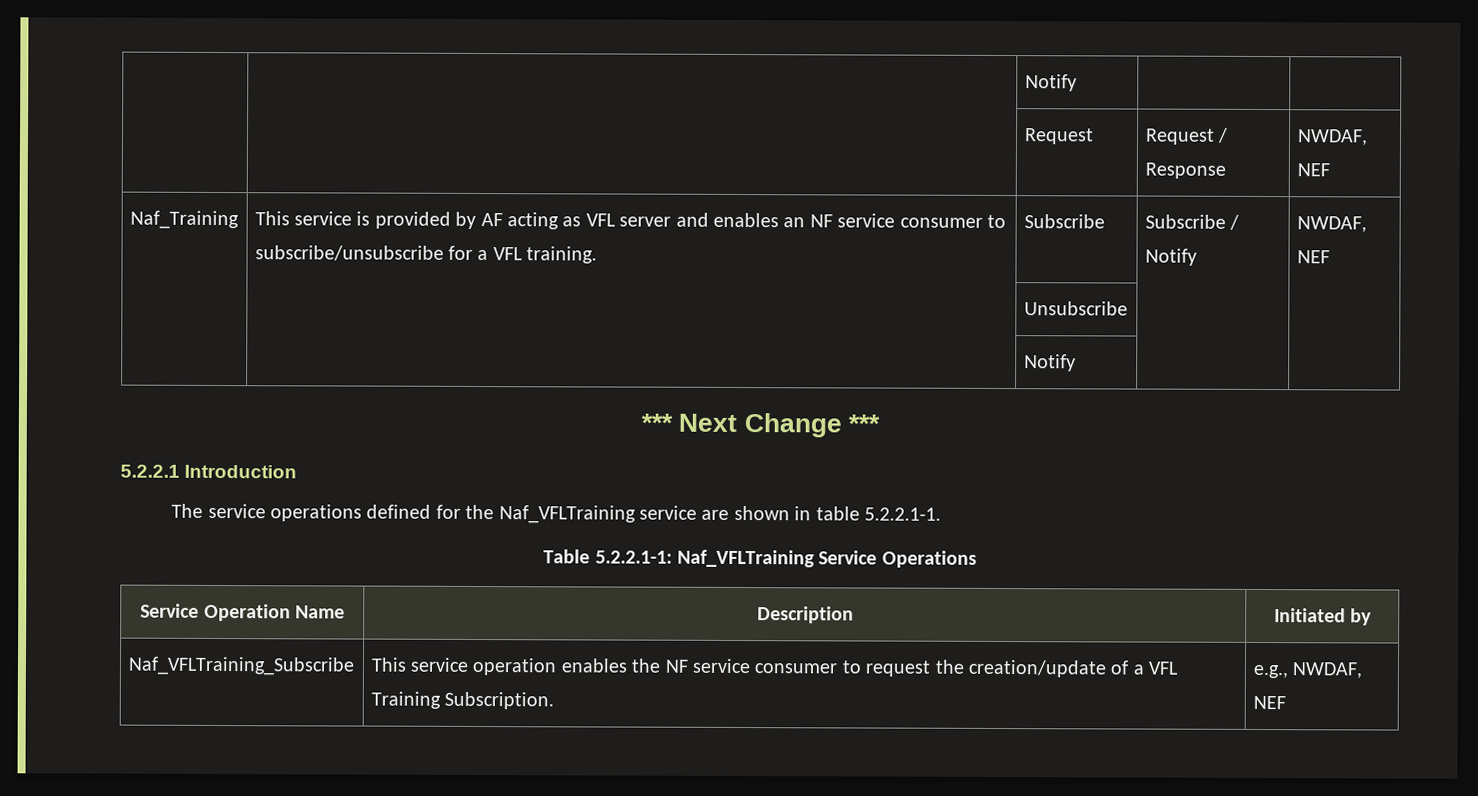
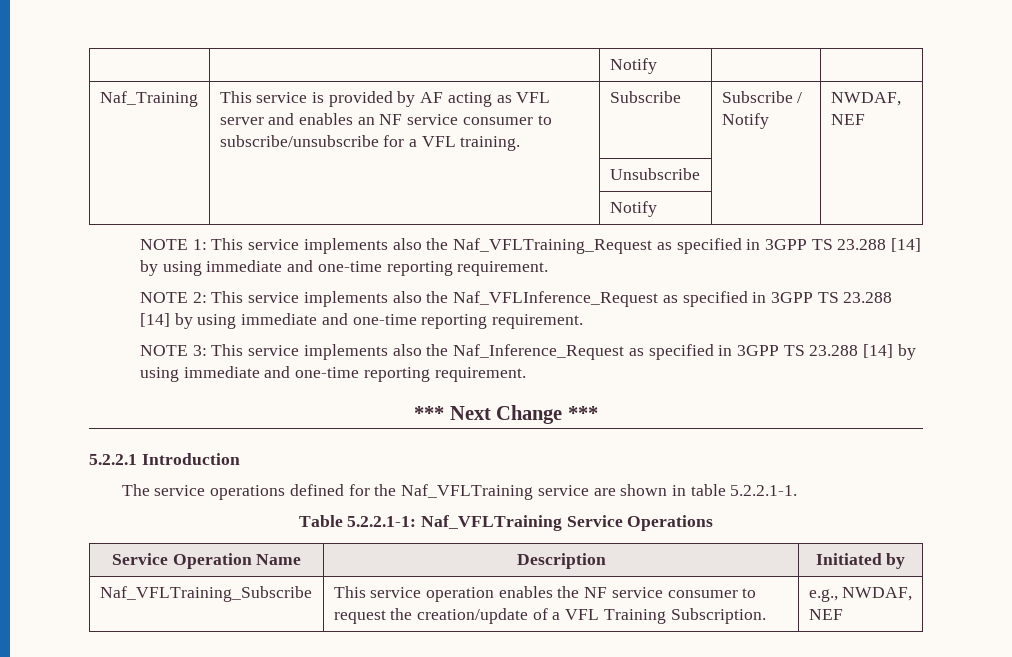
[1024,74,1077,92] [1023,128,1094,145] [1144,127,1229,145] [1144,162,1226,179] [1296,129,1368,146] [1296,163,1330,177] | | Notify | | // | | Request | Request / Response | NWDAF, NEF -> [609,58,657,74] | | Notify | |
(1076, 363) none -> [139,238,922,254] [139,260,549,276] [139,291,893,307] [139,313,584,329] [139,344,916,360] [139,366,526,382] // NOTE 1: This service implements also the Naf_VFLTraining_Request as specified in 3GPP TS 23.288 [14] by using immediate and one-time reporting requirement. // NOTE 2: This service implements also the Naf_VFLInference_Request as specified in 3GPP TS 23.288 [14] by using immediate and one-time reporting requirement. // NOTE 3: This service implements also the Naf_Inference_Request as specified in 3GPP TS 23.288 [14] by using immediate and one-time reporting requirement.

